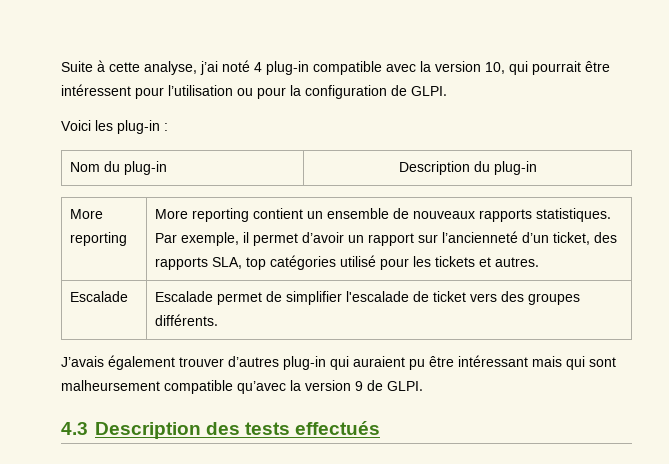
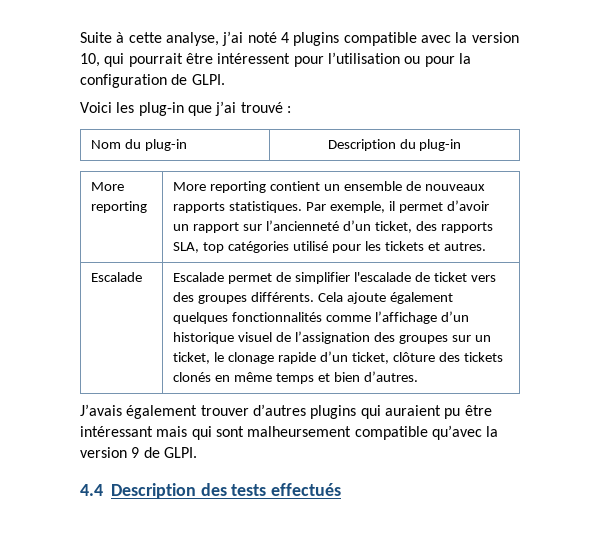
[266,61,309,75] plug-in -> [293,32,340,46] plugins
(160, 127) none -> [187,101,283,116] que j’ai trouvé
(218, 320) none -> [318,292,453,304] [173,311,470,324] [173,331,491,344] [173,351,503,364] [173,371,418,384] Cela ajoute également quelques fonctionnalités comme l’affichage d’un historique visuel de l’assignation des groupes sur un ticket, le clonage rapide d’un ticket, clôture des tickets clonés en même temps et bien d’autres.
[283,356,326,370] plug-in -> [310,405,357,419] plugins
[61,422,88,435] 4.3 -> [80,484,103,496] 4.4

